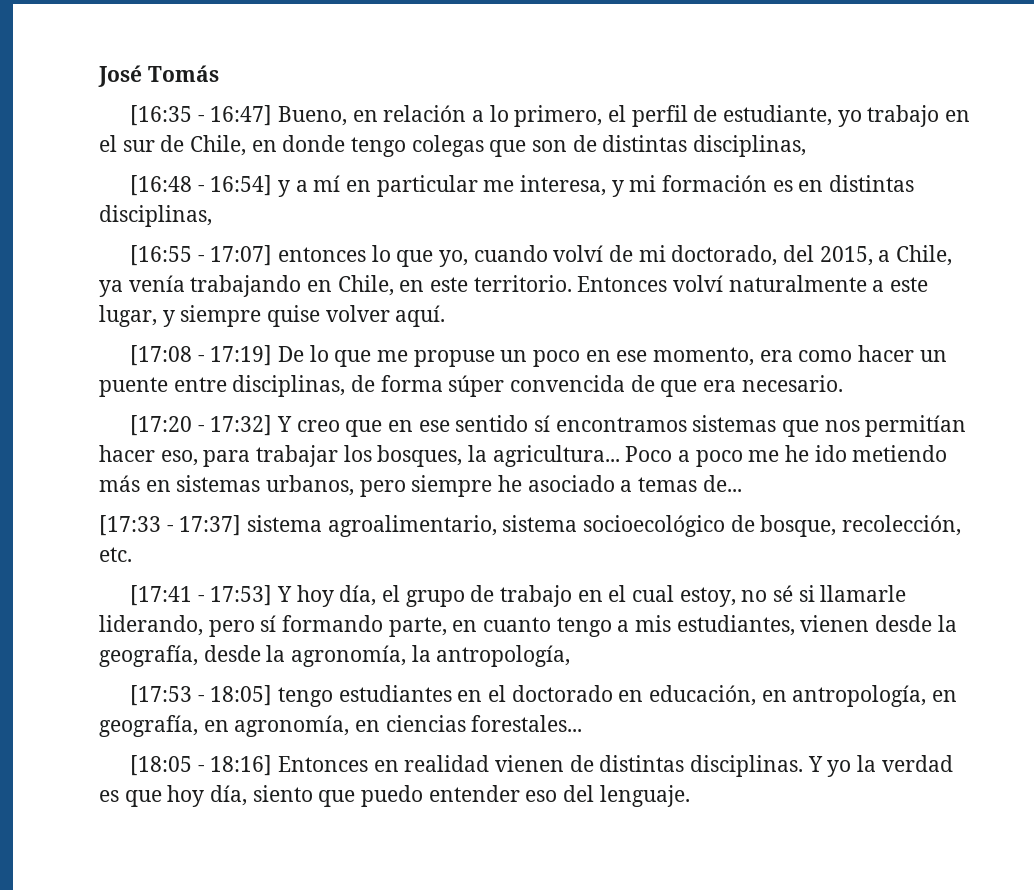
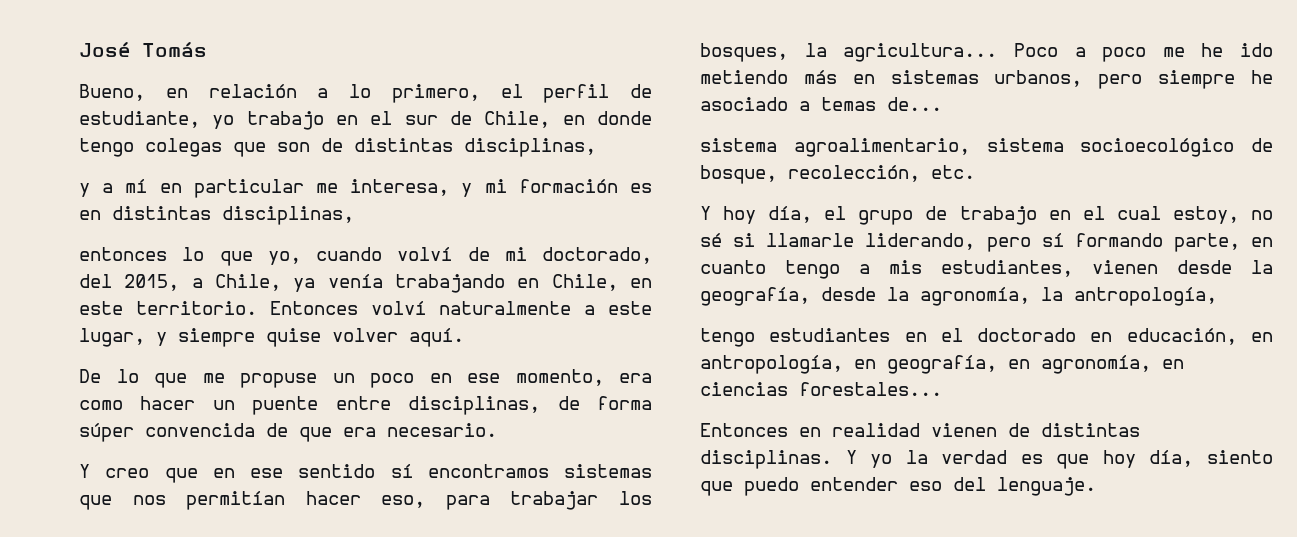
[130,105,273,126] [16:35 - 16:47] -> (207, 49) none
[130,175,273,196] [16:48 - 16:54] -> (596, 147) none
[130,245,273,266] [16:55 - 17:07] -> (354, 215) none
[130,345,273,366] [17:08 - 17:19] -> (464, 337) none
[130,415,273,436] [17:20 - 17:32] -> (497, 430) none
[99,515,242,536] [17:33 - 17:37] -> (942, 104) none
[130,585,273,606] [17:41 - 17:53] -> (975, 172) none
[130,685,273,706] [17:53 - 18:05] -> (1217, 296) none
[130,755,273,776] [18:05 - 18:16] -> (942, 389) none

